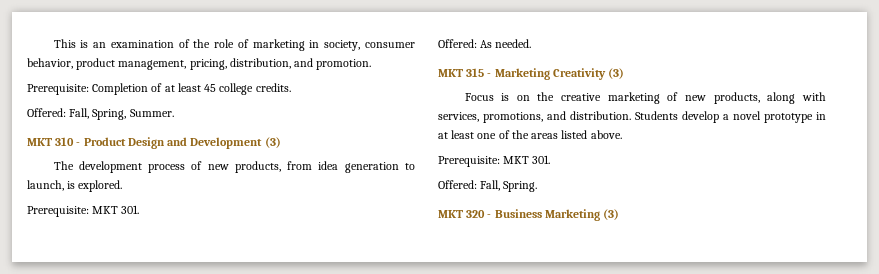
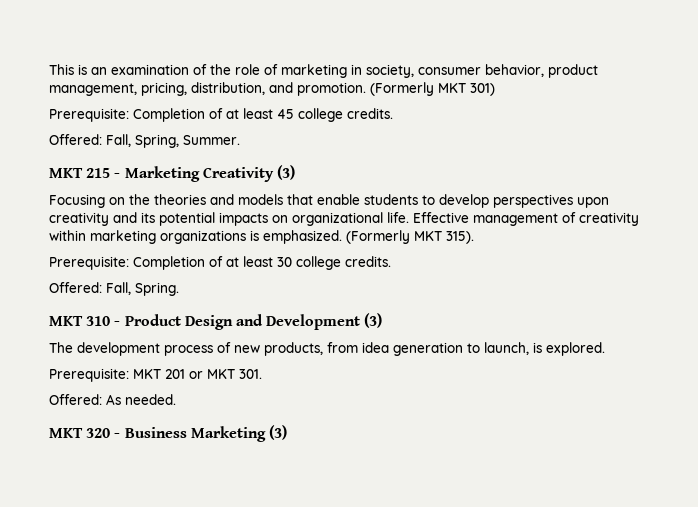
(372, 64) none -> [370,82,495,96] (Formerly MKT 301)
(174, 113) none -> [49,165,295,182] [49,194,609,208] [49,212,639,226] [49,230,474,244] [49,256,391,270] [49,282,179,296] // MKT 215 - Marketing Creativity (3) // Focusing on the theories and models that enable students to develop perspectives upon creativity and its potential impacts on organizational life. Effective management of creativity within marketing organizations is emphasized. (Formerly MKT 315). // Prerequisite: Completion of at least 30 college credits. // Offered: Fall, Spring.
(119, 210) none -> [165,369,235,379] 201 or MKT
[438,68,625,80] [464,92,826,104] [438,111,826,123] [438,130,622,139] [438,155,551,167] [438,180,538,192] // MKT 315 - Marketing Creativity (3) // Focus is on the creative marketing of new products, along with services, promotions, and distribution. Students develop a novel prototype in at least one of the areas listed above. // Prerequisite: MKT 301. // Offered: Fall, Spring. -> (176, 399) none

